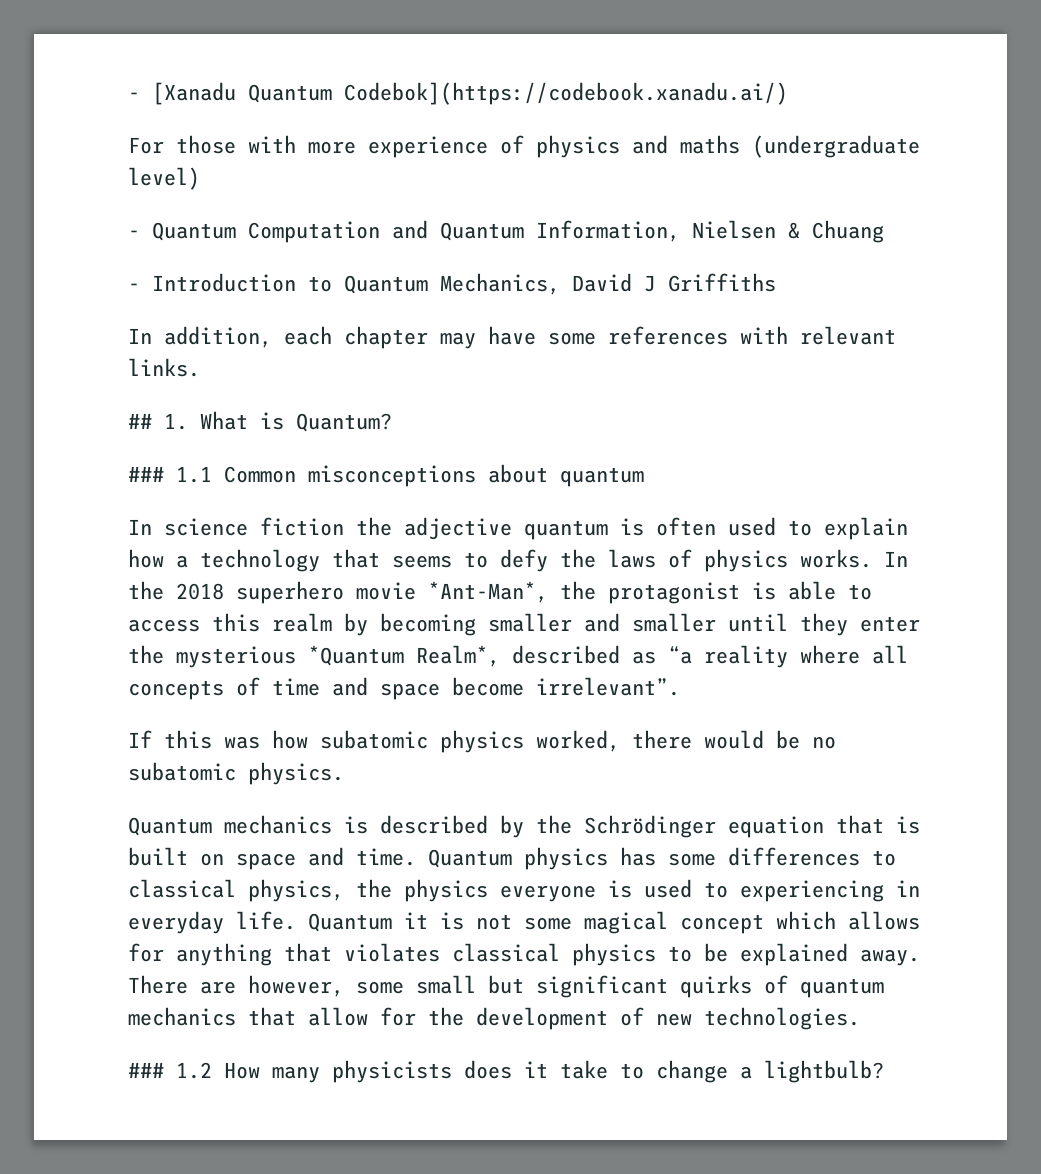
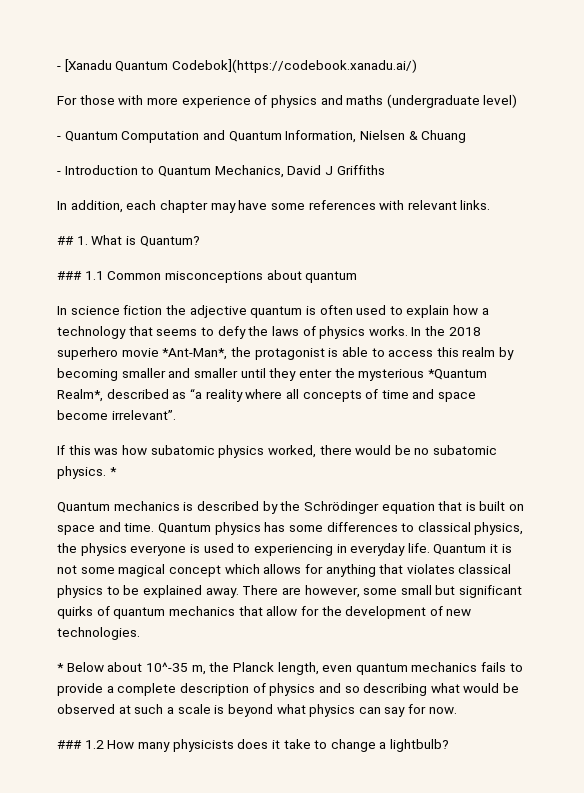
(344, 773) none -> [109,467,117,476] *
(860, 1018) none -> [57,662,523,675] [57,683,520,696] [57,704,457,717] // * Below about 10^-35 m, the Planck length, even quantum mechanics fails to provide a complete description of physics and so describing what would be observed at such a scale is beyond what physics can say for now.

